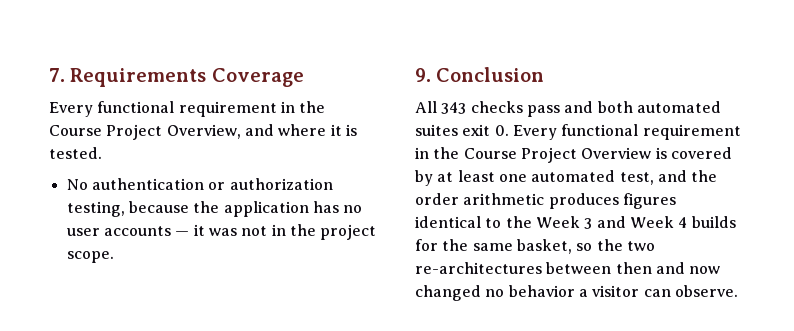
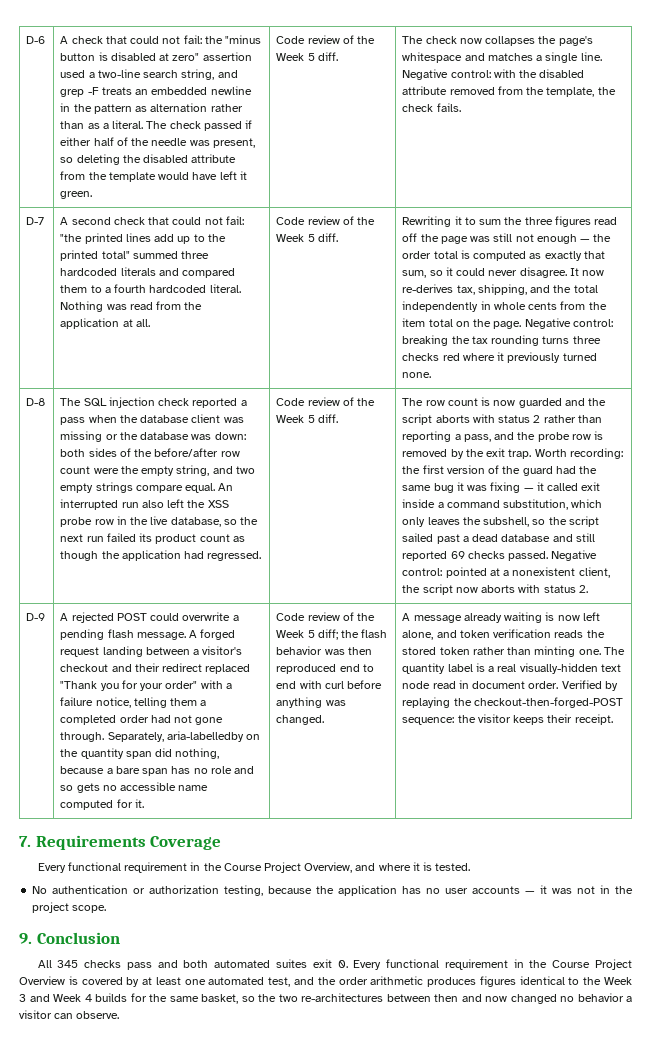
(49, 75) none -> [26,36,46,44] [60,35,262,44] [60,52,252,61] [60,69,238,80] [60,86,252,97] [60,103,243,114] [60,120,253,131] [60,137,255,148] [60,154,237,165] [60,171,247,182] [60,191,93,199] [276,35,376,44] [276,52,338,61] [402,36,593,46] [402,52,602,63] [402,69,585,80] [402,86,616,97] [402,103,461,112] [26,217,45,225] [60,216,244,225] [60,233,226,244] [60,250,210,261] [60,267,236,278] [60,284,241,293] [60,301,203,312] [60,318,150,329] [276,216,376,225] [276,233,338,242] [402,216,618,227] [402,233,612,244] [402,250,605,261] [402,267,605,278] [402,284,598,295] [402,301,607,312] [402,318,613,329] [402,335,601,346] [402,352,597,363] [402,372,432,378] [26,398,46,406] [60,397,247,408] [60,414,244,425] [60,431,246,442] [60,448,240,457] [60,465,255,476] [60,482,234,493] [60,499,229,510] [60,516,259,527] [60,533,245,544] [60,550,262,561] [276,397,376,406] [276,414,338,423] [402,397,607,408] [402,414,602,425] [402,431,604,442] [402,448,623,459] [402,465,598,476] [402,482,601,493] [402,499,603,510] [402,516,599,527] [402,533,595,544] [402,550,598,561] [402,567,610,578] [402,584,588,595] [26,613,46,621] [60,612,239,623] [60,629,236,640] [60,646,243,657] [60,663,251,674] [60,680,232,691] [60,697,207,708] [60,715,224,725] [60,731,261,742] [60,748,220,759] [60,766,255,776] [60,782,209,793] [60,799,144,810] [276,612,376,621] [276,629,388,640] [276,646,372,655] [276,664,374,674] [276,680,383,689] [276,697,346,708] [276,715,325,725] [402,612,600,623] [402,629,605,640] [402,646,625,657] [402,663,621,674] [402,680,618,691] [402,697,623,708] [402,714,613,725] D-6 | A check that could not fail: the "minus button is disabled at zero" assertion used a two-line search string, and grep -F treats an embedded newline in the pattern as alternation rather than as a literal. The check passed if either half of the needle was present, so deleting the disabled attribute from the template would have left it green. | Code review of the Week 5 diff. | The check now collapses the page's whitespace and matches a single line. Negative control: with the disabled attribute removed from the template, the check fails. // D-7 | A second check that could not fail: "the printed lines add up to the printed total" summed three hardcoded literals and compared them to a fourth hardcoded literal. Nothing was read from the application at all. | Code review of the Week 5 diff. | Rewriting it to sum the three figures read off the page was still not enough — the order total is computed as exactly that sum, so it could never disagree. It now re-derives tax, shipping, and the total independently in whole cents from the item total on the page. Negative control: breaking the tax rounding turns three checks red where it previously turned none. // D-8 | The SQL injection check reported a pass when the database client was missing or the database was down: both sides of the before/after row count were the empty string, and two empty strings compare equal. An interrupted run also left the XSS probe row in the live database, so the next run failed its product count as though the application had regressed. | Code review of the Week 5 diff. | The row count is now guarded and the script aborts with status 2 rather than reporting a pass, and the probe row is removed by the exit trap. Worth recording: the first version of the guard had the same bug it was fixing — it called exit inside a command substitution, which only leaves the subshell, so the script sailed past a dead database and still reported 69 checks passed. Negative control: pointed at a nonexistent client, the script now aborts with status 2. // D-9 | A rejected POST could overwrite a pending flash message. A forged request landing between a visitor's checkout and their redirect replaced "Thank you for your order" with a failure notice, telling them a completed order had not gone through. Separately, aria-labelledby on the quantity span did nothing, because a bare span has no role and so gets no accessible name computed for it. | Code review of the Week 5 diff; the flash behavior was then reproduced end to end with curl before anything was changed. | A message already waiting is now left alone, and token verification reads the stored token rather than minting one. The quantity label is a real visually-hidden text node read in document order. Verified by replaying the checkout-then-forged-POST sequence: the visitor keeps their receipt. //
[441,102,467,114] 343 -> [57,960,79,968] 345

